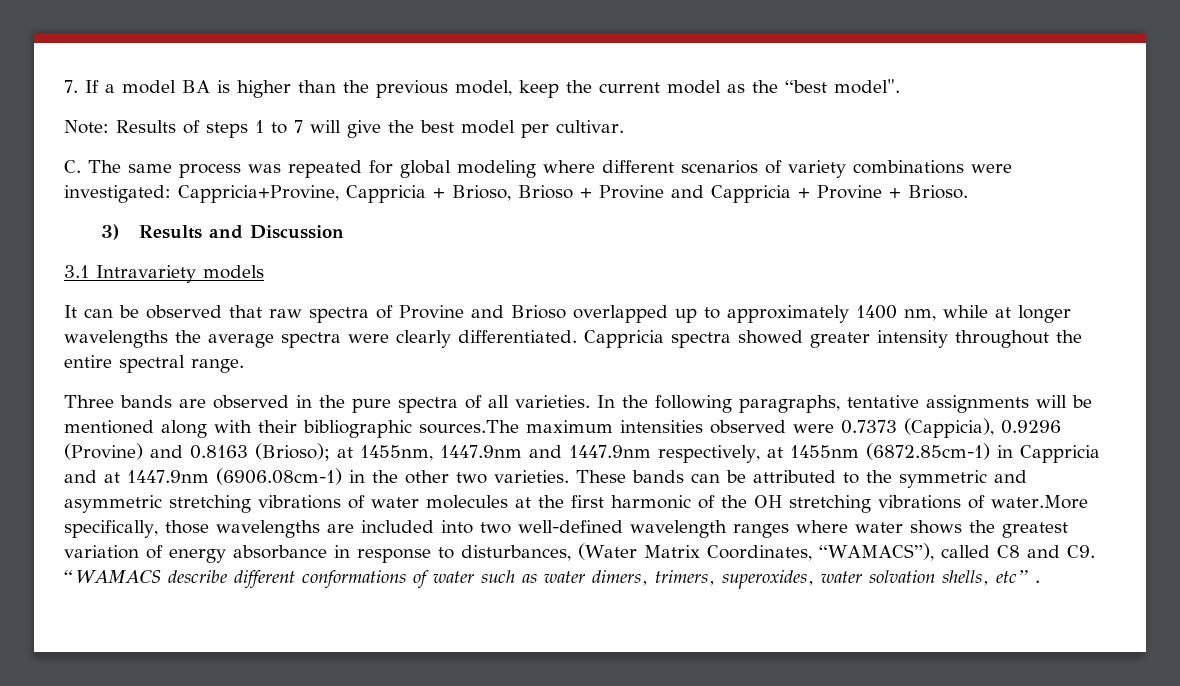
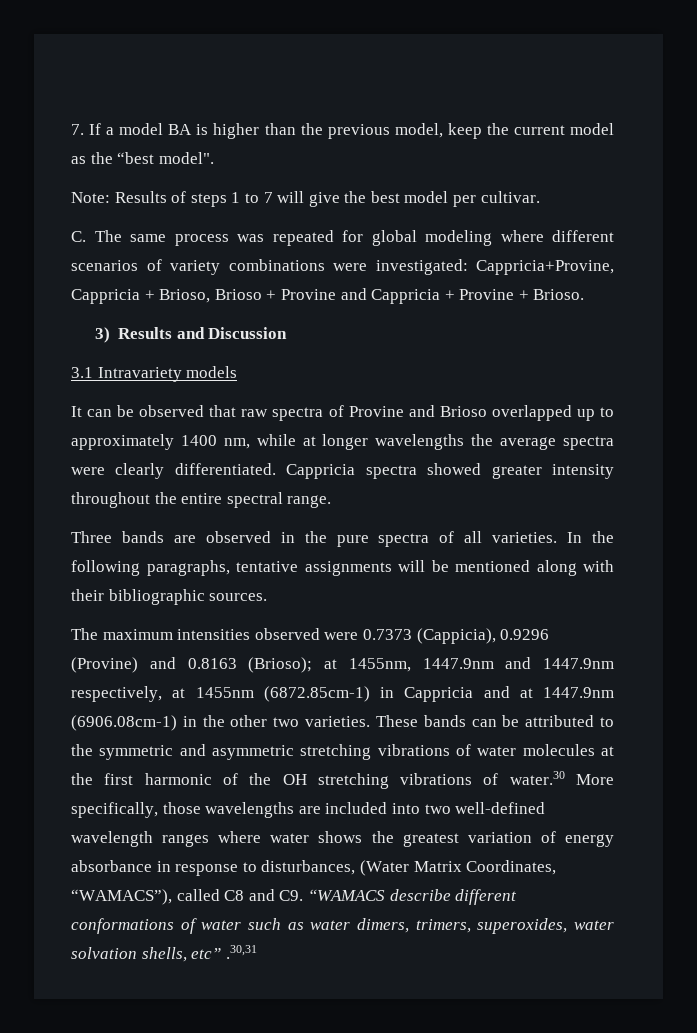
[419,420,519,434] sources.The -> [209,593,268,601] [71,628,98,640] sources. // The
[991,495,1088,509] water.More -> [509,771,614,785] water.30 More
[1034,580,1040,583] . -> [225,945,257,959] .30,31

